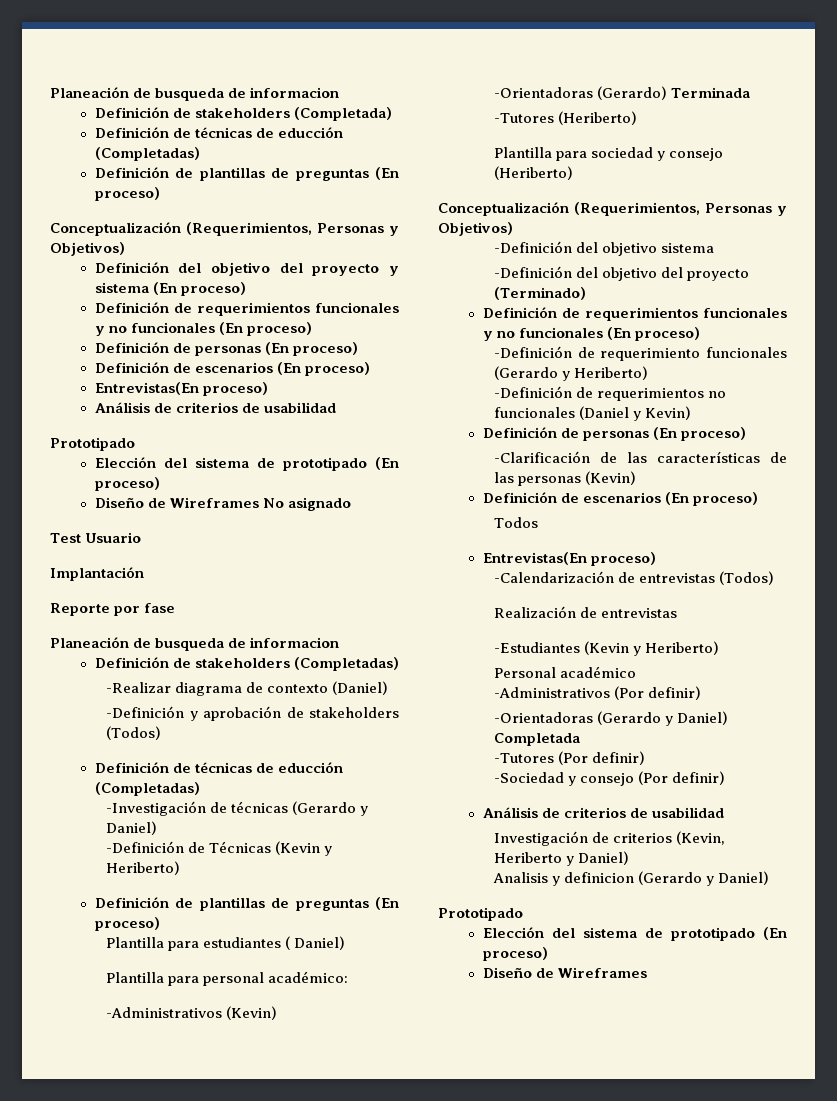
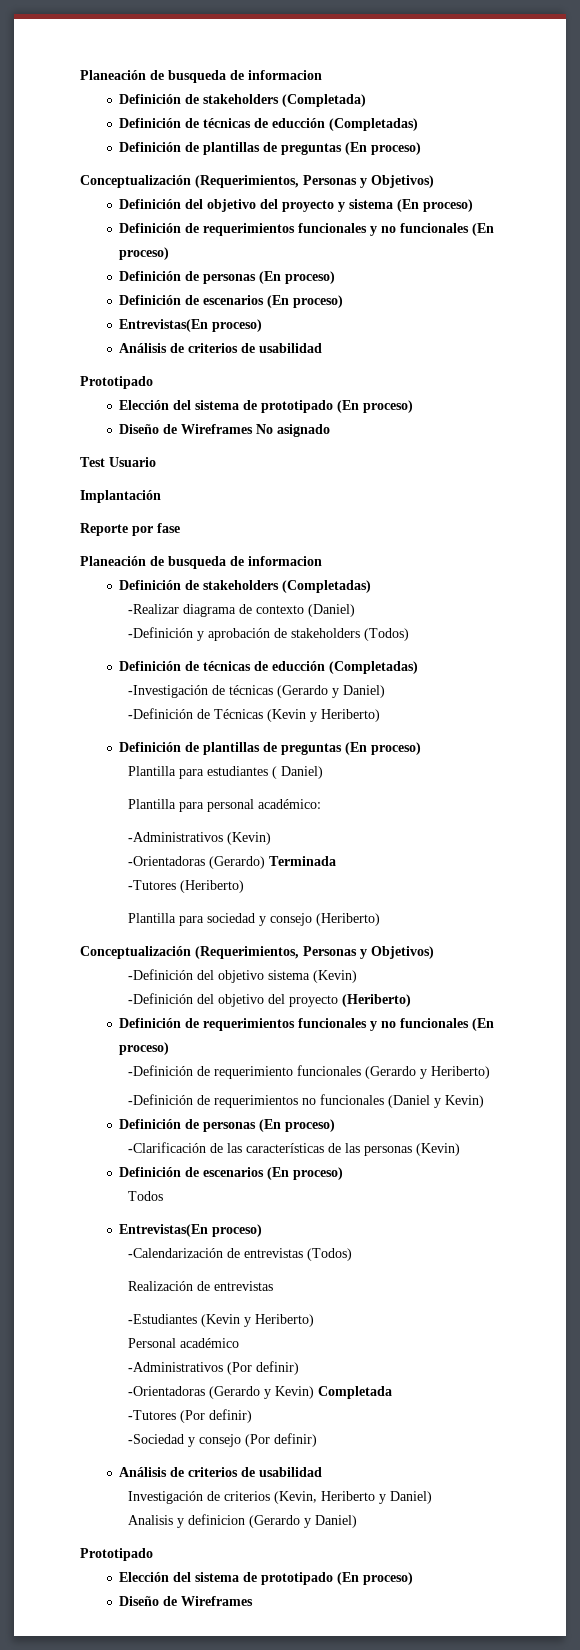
(715, 248) none -> [312,970,357,983] (Kevin)
[494,287,587,300] (Terminado) -> [341,994,411,1007] (Heriberto)
[677,711,729,725] Daniel) -> [274,1386,314,1399] Kevin)

